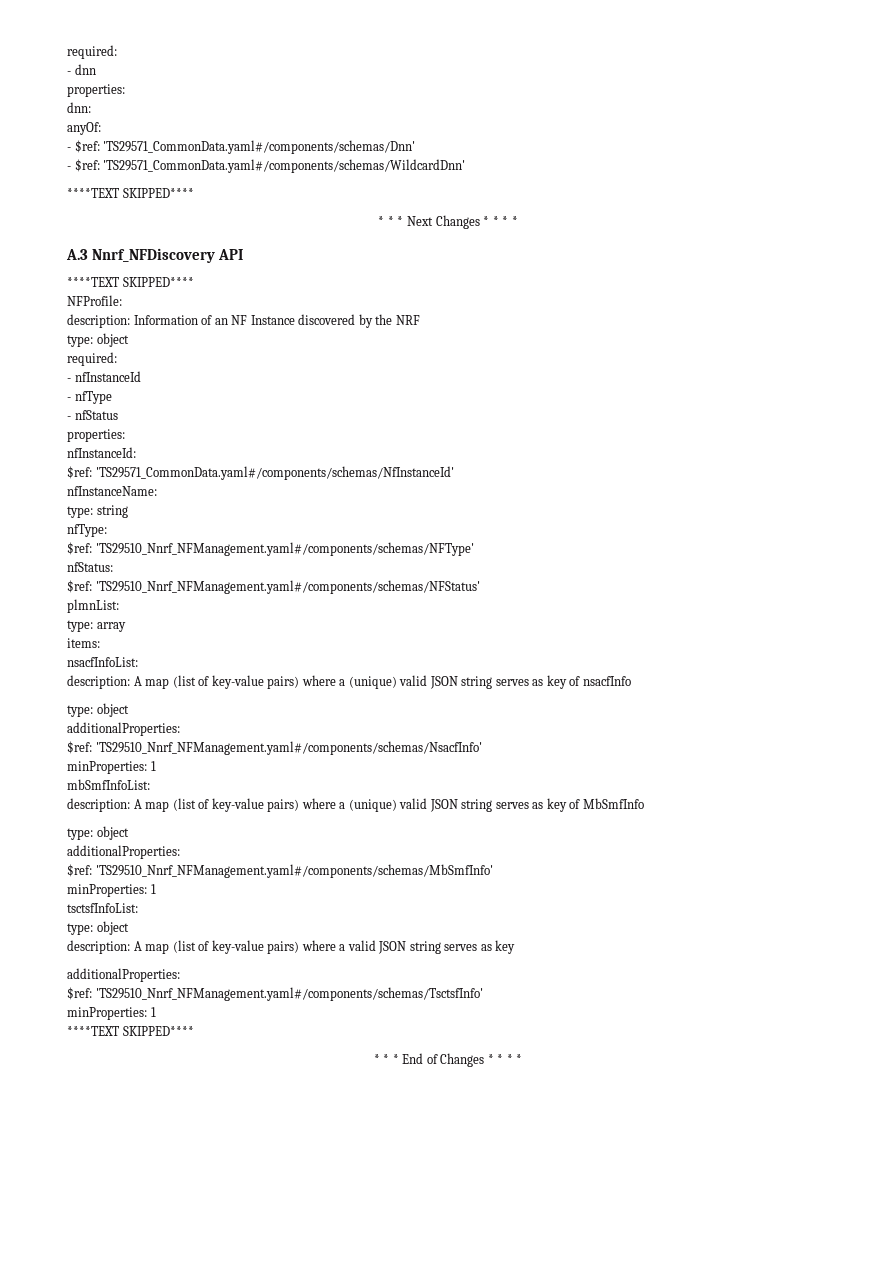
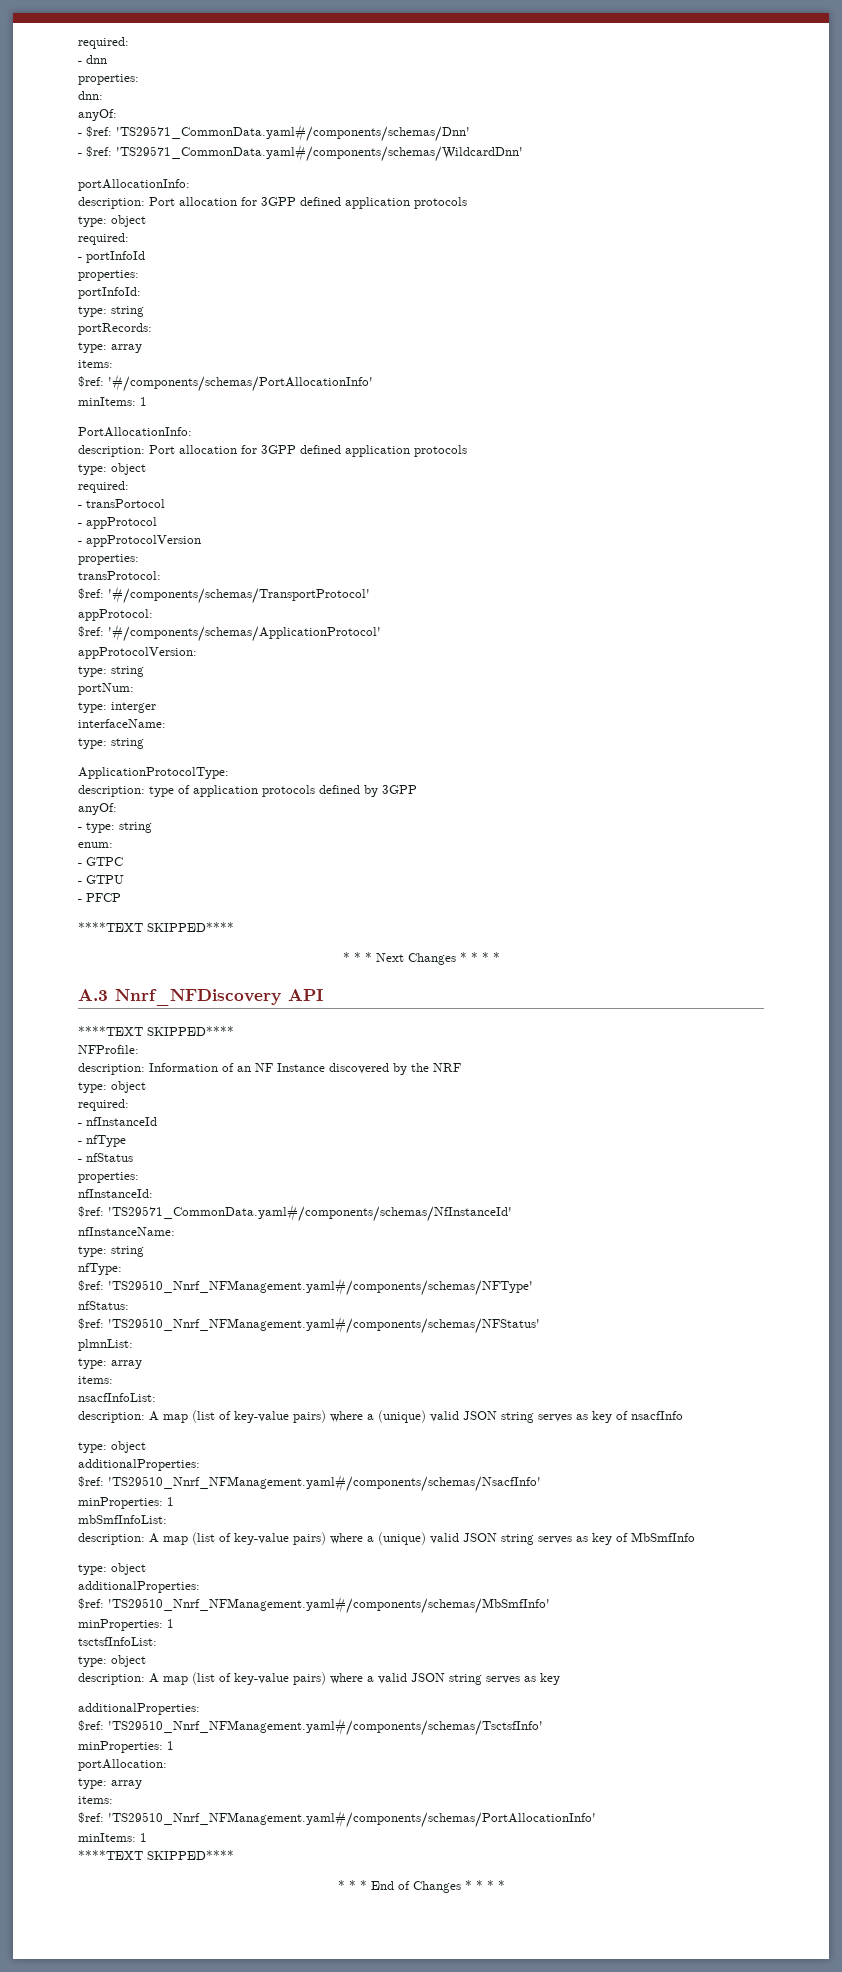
(466, 166) none -> [78,179,190,191] [78,197,467,209] [78,215,146,227] [78,233,129,245] [78,251,145,263] [78,270,139,281] [78,287,141,299] [78,306,144,317] [78,323,152,335] [78,342,142,353] [78,360,113,368] [78,374,373,392] [78,397,147,406] [78,427,192,437] [78,445,467,457] [78,463,146,475] [78,481,129,493] [78,499,165,508] [78,517,157,529] [78,535,201,547] [78,554,139,565] [78,571,161,580] [78,586,370,604] [78,609,153,621] [78,624,381,642] [78,647,197,659] [78,666,144,677] [78,683,134,695] [78,702,156,713] [78,719,166,728] [78,738,144,749] [78,767,229,779] [78,785,417,797] [78,803,117,815] [78,822,152,833] [78,842,113,848] [78,857,123,866] [78,875,124,884] [78,893,121,902] // portAllocationInfo: // description: Port allocation for 3GPP defined application protocols // type: object // required: // - portInfoId // properties: // portInfoId: // type: string // portRecords: // type: array // items: // $ref: '#/components/schemas/PortAllocationInfo' // minItems: 1 // PortAllocationInfo: // description: Port allocation for 3GPP defined application protocols // type: object // required: // - transPortocol // - appProtocol // - appProtocolVersion // properties: // transProtocol: // $ref: '#/components/schemas/TransportProtocol' // appProtocol: // $ref: '#/components/schemas/ApplicationProtocol' // appProtocolVersion: // type: string // portNum: // type: interger // interfaceName: // type: string // ApplicationProtocolType: // description: type of application protocols defined by 3GPP // anyOf: // - type: string // enum: // - GTPC // - GTPU // - PFCP
(156, 1012) none -> [78,1759,167,1771] [78,1778,142,1789] [78,1796,113,1804] [78,1810,596,1828] [78,1833,147,1842] // portAllocation: // type: array // items: // $ref: 'TS29510_Nnrf_NFManagement.yaml#/components/schemas/PortAllocationInfo' // minItems: 1

